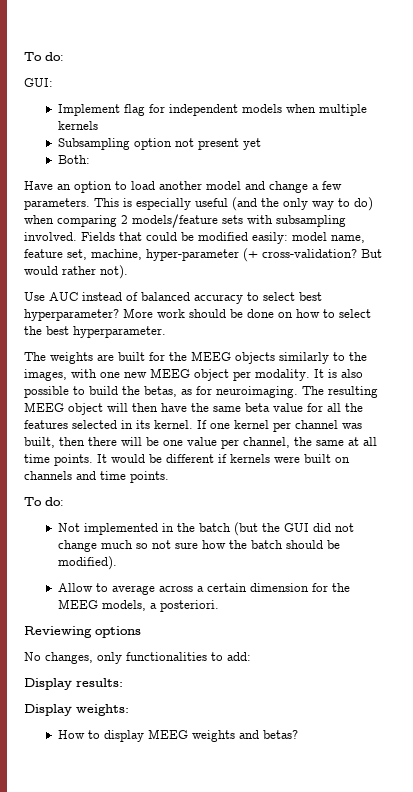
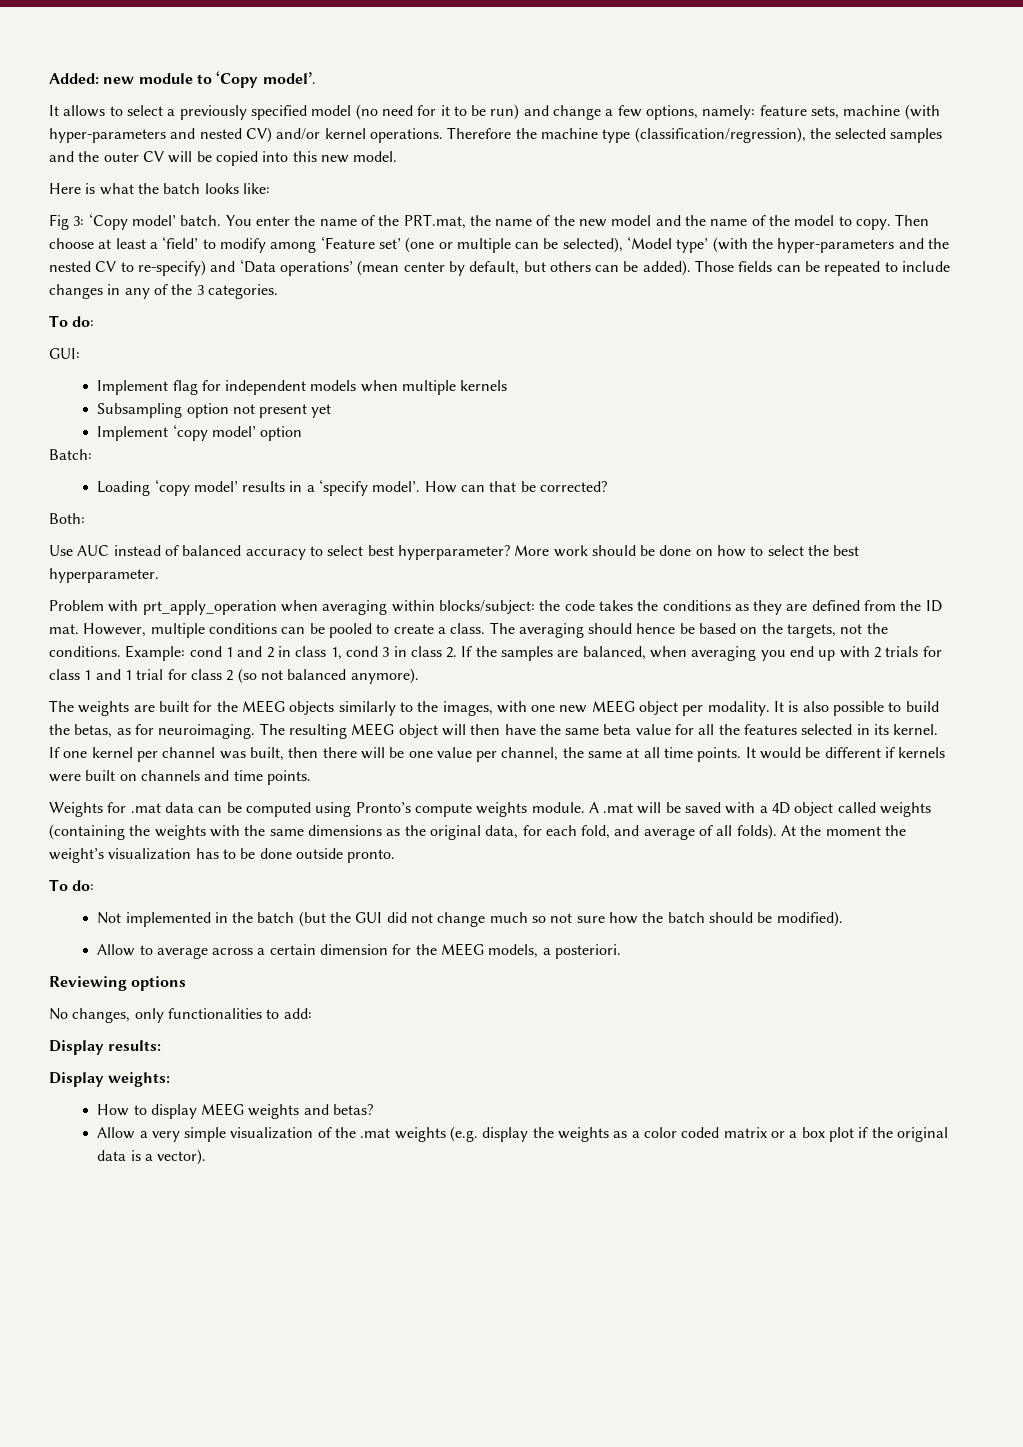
(24, 56) none -> [49,71,316,88] [49,104,940,120] [49,127,943,143] [49,151,398,166] [49,183,270,195] [49,213,930,230] [49,236,950,253] [49,259,951,276] [49,284,278,299] Added: new module to ‘Copy model’. // It allows to select a previously specified model (no need for it to be run) and change a few options, namely: feature sets, machine (with hyper-parameters and nested CV) and/or kernel operations. Therefore the machine type (classification/regression), the selected samples and the outer CV will be copied into this new model. // Here is what the batch looks like: // Fig 3: ‘Copy model’ batch. You enter the name of the PRT.mat, the name of the new model and the name of the model to copy. Then choose at least a ‘field’ to modify among ‘Feature set’ (one or multiple can be selected), ‘Model type’ (with the hyper-parameters and the nested CV to re-specify) and ‘Data operations’ (mean center by default, but others can be added). Those fields can be repeated to include changes in any of the 3 categories. //
[57,155,90,164] [24,181,342,193] [24,197,373,211] [24,214,346,228] [24,232,365,244] [24,248,382,262] [24,265,128,279] Both: // Have an option to load another model and change a few parameters. This is especially useful (and the only way to do) when comparing 2 models/feature sets with subsampling involved. Fields that could be modified easily: model name, feature set, machine, hyper-parameter (+ cross-validation? But would rather not). -> [97,424,303,441] [49,449,92,460] [97,479,608,496] [49,513,85,524] Implement ‘copy model’ option // Batch: // Loading ‘copy model’ results in a ‘specify model’. How can that be corrected? // Both:
(166, 332) none -> [49,600,942,615] [49,622,888,638] [49,645,942,661] [49,668,419,684] // Problem with prt_apply_operation when averaging within blocks/subject: the code takes the conditions as they are defined from the ID mat. However, multiple conditions can be pooled to create a class. The averaging should hence be based on the targets, not the conditions. Example: cond 1 and 2 in class 1, cond 3 in class 2. If the samples are balanced, when averaging you end up with 2 trials for class 1 and 1 trial for class 2 (so not balanced anymore).
(169, 477) none -> [49,802,932,817] [49,824,907,840] [49,848,396,863] // Weights for .mat data can be computed using Pronto’s compute weights module. A .mat will be saved with a 4D object called weights (containing the weights with the same dimensions as the original data, for each fold, and average of all folds). At the moment the weight’s visualization has to be done outside pronto.
(298, 734) none -> [97,1126,948,1142] [97,1149,207,1165] // Allow a very simple visualization of the .mat weights (e.g. display the weights as a color coded matrix or a box plot if the original data is a vector).

